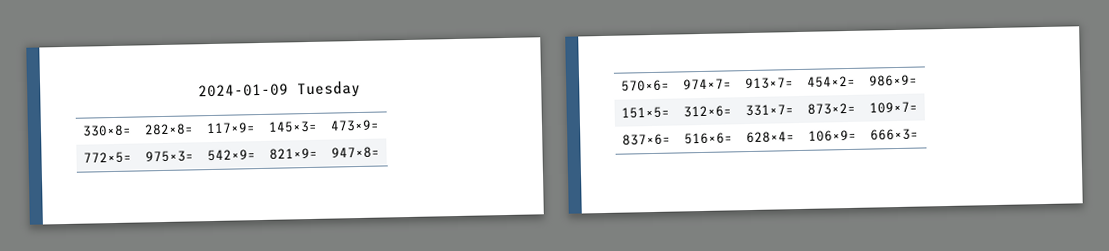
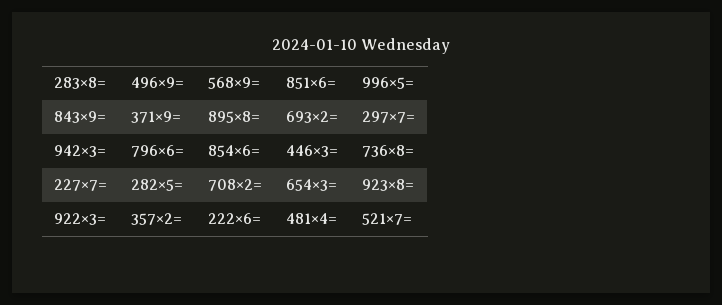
[197,80,361,99] [81,124,132,137] [143,123,194,136] [205,122,256,134] [267,120,318,133] [329,119,380,132] [82,151,132,164] [144,150,194,163] [206,149,256,162] [268,147,318,160] [330,146,380,159] [620,79,670,92] [682,78,732,90] [744,77,794,90] [806,75,856,88] [868,74,918,87] [620,106,670,119] [682,105,732,118] [744,104,794,117] [806,102,856,115] [868,101,918,114] [621,133,671,146] [683,132,733,145] [745,131,795,144] [807,129,857,142] [869,128,919,141] 2024-01-09 Tuesday // 330×8= | 282×8= | 117×9= | 145×3= | 473×9= // 772×5= | 975×3= | 542×9= | 821×9= | 947×8= // 570×6= | 974×7= | 913×7= | 454×2= | 986×9= // 151×5= | 312×6= | 331×7= | 873×2= | 109×7= // 837×6= | 516×6= | 628×4= | 106×9= | 666×3= -> [271,38,451,54] [53,77,106,89] [130,77,184,88] [207,77,260,89] [285,77,336,89] [361,77,414,89] [53,111,106,123] [130,111,181,123] [207,111,260,123] [285,111,338,123] [361,111,415,123] [53,145,106,157] [130,145,184,157] [207,145,260,157] [285,145,338,157] [361,145,414,157] [53,179,107,191] [130,179,183,191] [207,179,262,191] [285,179,337,191] [361,179,414,191] [53,213,106,225] [130,213,182,225] [207,213,261,224] [285,213,337,224] [361,213,412,225] 2024-01-10 Wednesday // 283×8= | 496×9= | 568×9= | 851×6= | 996×5= // 843×9= | 371×9= | 895×8= | 693×2= | 297×7= // 942×3= | 796×6= | 854×6= | 446×3= | 736×8= // 227×7= | 282×5= | 708×2= | 654×3= | 923×8= // 922×3= | 357×2= | 222×6= | 481×4= | 521×7=

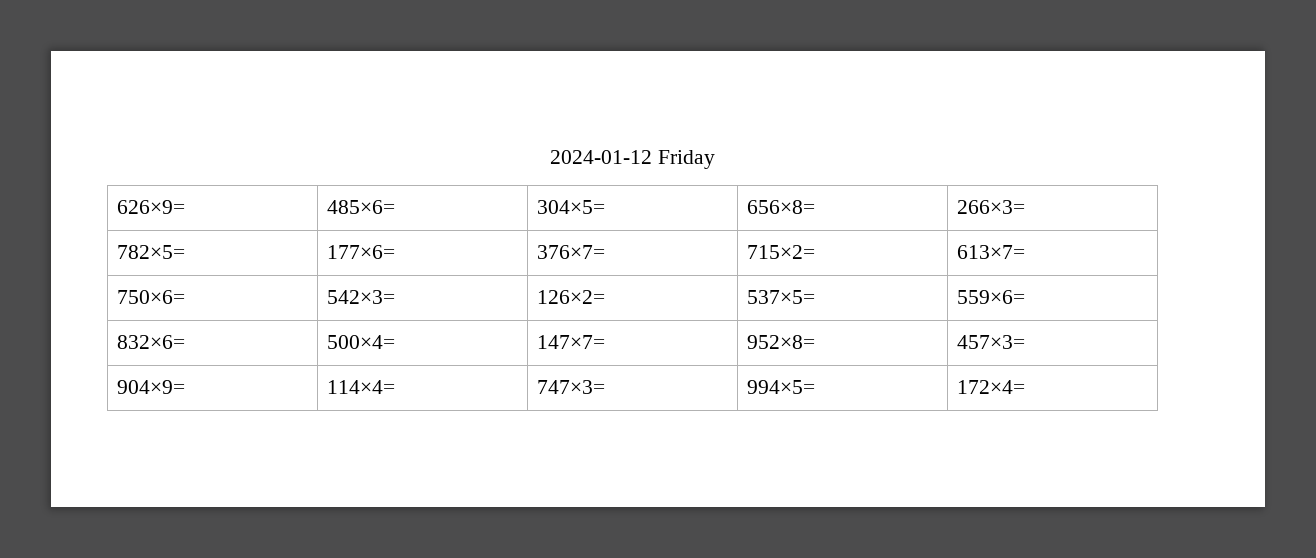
[271,38,451,54] [53,77,106,89] [130,77,184,88] [207,77,260,89] [285,77,336,89] [361,77,414,89] [53,111,106,123] [130,111,181,123] [207,111,260,123] [285,111,338,123] [361,111,415,123] [53,145,106,157] [130,145,184,157] [207,145,260,157] [285,145,338,157] [361,145,414,157] [53,179,107,191] [130,179,183,191] [207,179,262,191] [285,179,337,191] [361,179,414,191] [53,213,106,225] [130,213,182,225] [207,213,261,224] [285,213,337,224] [361,213,412,225] 2024-01-10 Wednesday // 283×8= | 496×9= | 568×9= | 851×6= | 996×5= // 843×9= | 371×9= | 895×8= | 693×2= | 297×7= // 942×3= | 796×6= | 854×6= | 446×3= | 736×8= // 227×7= | 282×5= | 708×2= | 654×3= | 923×8= // 922×3= | 357×2= | 222×6= | 481×4= | 521×7= -> [550,150,715,169] [117,200,186,214] [327,200,396,214] [537,200,606,214] [747,200,816,214] [957,200,1026,214] [117,245,186,259] [327,245,396,259] [537,245,606,259] [747,245,816,259] [957,245,1026,259] [117,290,186,304] [327,290,396,304] [537,290,606,304] [747,290,816,304] [957,290,1026,304] [117,335,186,349] [327,335,396,349] [537,335,606,349] [747,335,816,349] [957,335,1026,349] [117,380,186,394] [327,380,396,394] [537,380,606,394] [747,380,816,394] [957,380,1026,394] 2024-01-12 Friday // 626×9= | 485×6= | 304×5= | 656×8= | 266×3= // 782×5= | 177×6= | 376×7= | 715×2= | 613×7= // 750×6= | 542×3= | 126×2= | 537×5= | 559×6= // 832×6= | 500×4= | 147×7= | 952×8= | 457×3= // 904×9= | 114×4= | 747×3= | 994×5= | 172×4=

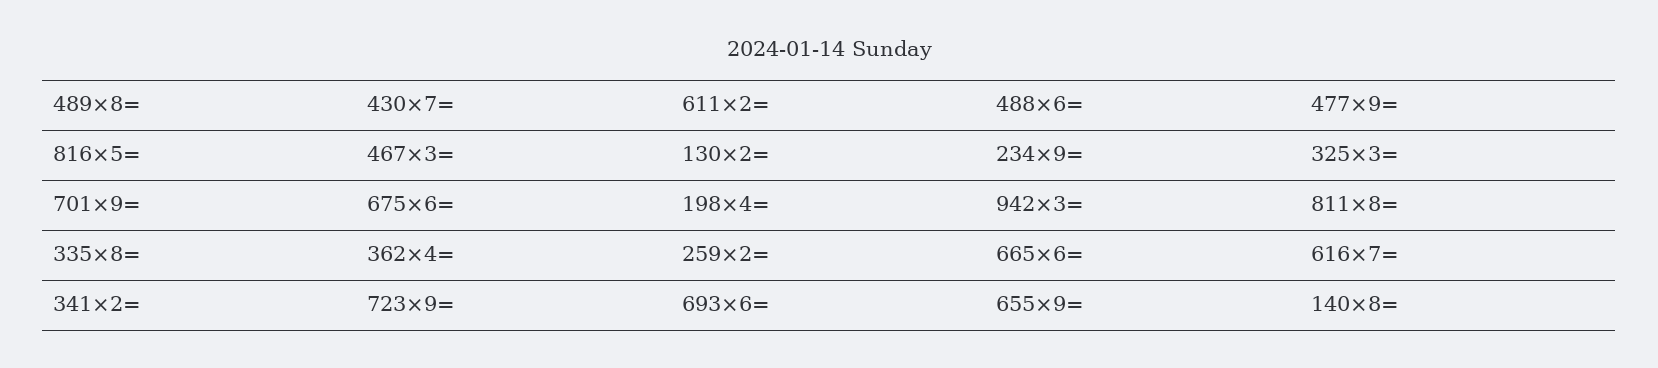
[550,150,715,169] [117,200,186,214] [327,200,396,214] [537,200,606,214] [747,200,816,214] [957,200,1026,214] [117,245,186,259] [327,245,396,259] [537,245,606,259] [747,245,816,259] [957,245,1026,259] [117,290,186,304] [327,290,396,304] [537,290,606,304] [747,290,816,304] [957,290,1026,304] [117,335,186,349] [327,335,396,349] [537,335,606,349] [747,335,816,349] [957,335,1026,349] [117,380,186,394] [327,380,396,394] [537,380,606,394] [747,380,816,394] [957,380,1026,394] 2024-01-12 Friday // 626×9= | 485×6= | 304×5= | 656×8= | 266×3= // 782×5= | 177×6= | 376×7= | 715×2= | 613×7= // 750×6= | 542×3= | 126×2= | 537×5= | 559×6= // 832×6= | 500×4= | 147×7= | 952×8= | 457×3= // 904×9= | 114×4= | 747×3= | 994×5= | 172×4= -> [726,40,932,60] [52,96,141,111] [366,96,455,111] [681,96,770,111] [995,96,1084,111] [1310,96,1399,111] [52,146,141,161] [366,146,455,161] [681,146,770,161] [995,146,1084,161] [1310,146,1399,161] [52,196,141,211] [366,196,455,211] [681,196,770,211] [995,196,1084,211] [1310,196,1399,211] [52,246,141,261] [366,246,455,261] [681,246,770,261] [995,246,1084,261] [1310,246,1399,261] [52,296,141,311] [366,296,455,311] [681,296,770,311] [995,296,1084,311] [1310,296,1399,311] 2024-01-14 Sunday // 489×8= | 430×7= | 611×2= | 488×6= | 477×9= // 816×5= | 467×3= | 130×2= | 234×9= | 325×3= // 701×9= | 675×6= | 198×4= | 942×3= | 811×8= // 335×8= | 362×4= | 259×2= | 665×6= | 616×7= // 341×2= | 723×9= | 693×6= | 655×9= | 140×8=

